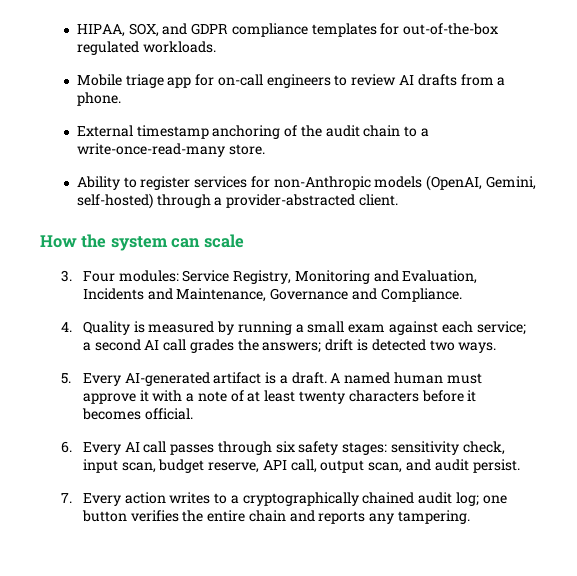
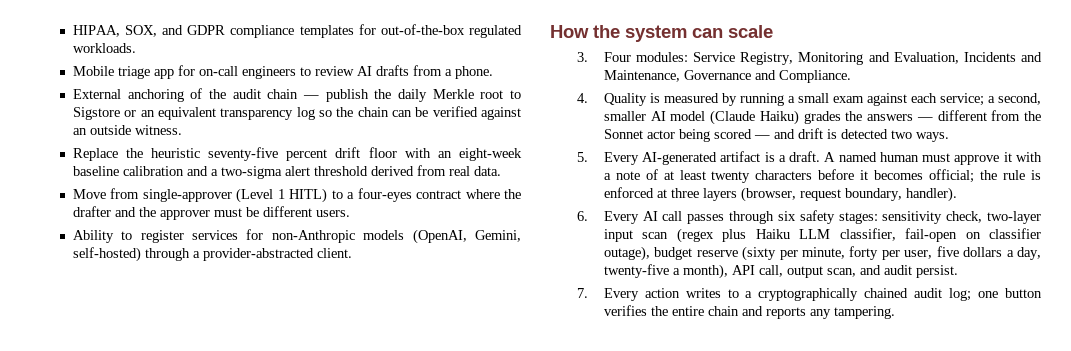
[136,125,209,139] timestamp -> (121, 94) none
[404,126,430,137] [76,143,265,157] to a write-once-read-many store. -> [302,89,522,102] [72,106,521,120] [72,125,182,135] [72,147,522,161] [72,165,501,179] [72,188,522,203] [72,206,350,220] — publish the daily Merkle root to Sigstore or an equivalent transparency log so the chain can be verified against an outside witness. // Replace the heuristic seventy-five percent drift floor with an eight-week baseline calibration and a two-sigma alert threshold derived from real data. // Move from single-approver (Level 1 HITL) to a four-eyes contract where the drafter and the approver must be different users.
[94,339,322,353] second AI call grades the answers; -> [998,93,1041,105] [603,110,1041,125] [603,129,795,142] second, smaller AI model (Claude Haiku) grades the answers — different from the Sonnet actor being scored — and
[144,408,193,420] official. -> [929,169,1041,183] [603,187,957,202] official; the rule is enforced at three layers (browser, request boundary, handler).
[82,459,260,473] input scan, budget reserve, -> [986,211,1041,224] [603,228,1041,243] [603,246,1041,261] [603,264,728,279] two-layer input scan (regex plus Haiku LLM classifier, fail-open on classifier outage), budget reserve (sixty per minute, forty per user, five dollars a day, twenty-five a month),

